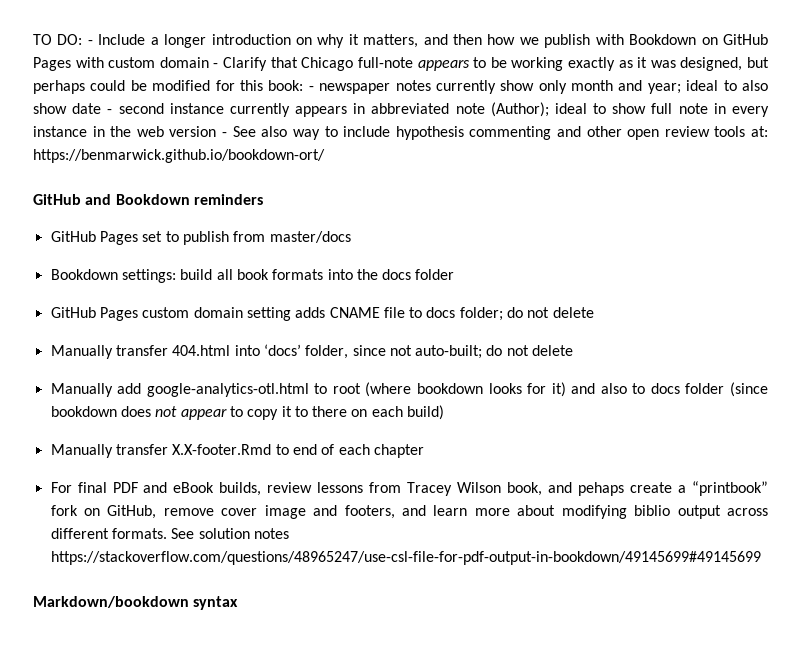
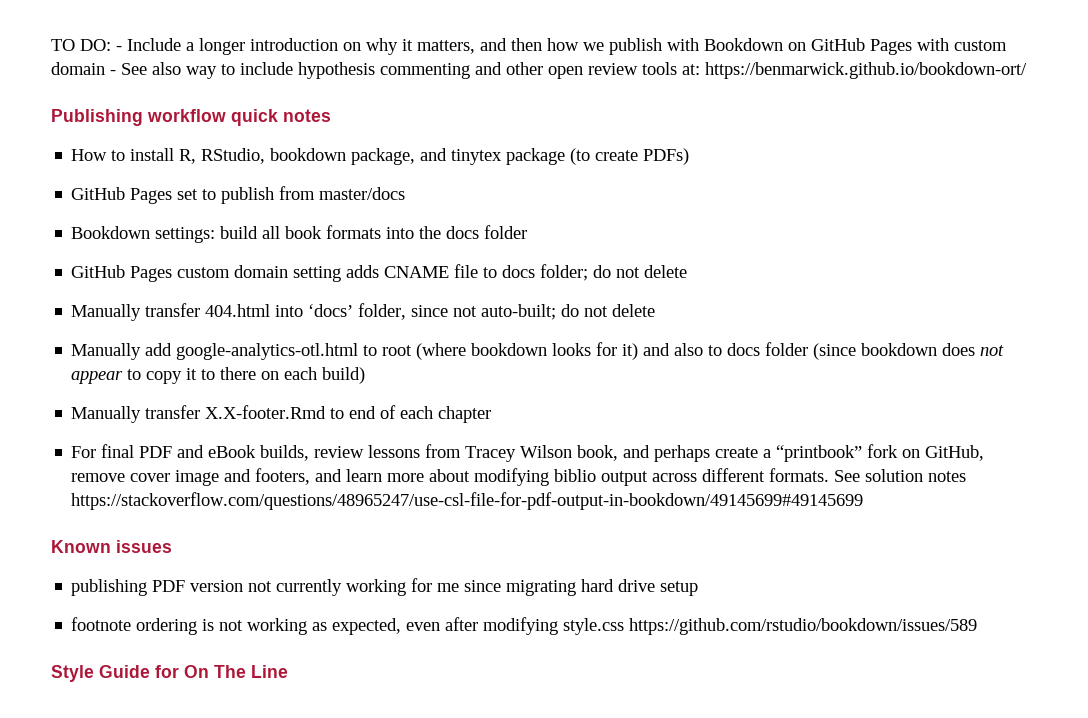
[223,57,769,71] [33,80,769,94] [33,102,769,117] [33,126,228,137] Clarify that Chicago full-note appears to be working exactly as it was designed, but perhaps could be modified for this book: - newspaper notes currently show only month and year; ideal to also show date - second instance currently appears in abbreviated note (Author); ideal to show full note in every instance in the web version - -> (116, 72) none
[33,194,263,205] GitHub and Bookdown reminders -> [51,109,331,126] [71,148,690,165] Publishing workflow quick notes // How to install R, RStudio, bookdown package, and tinytex package (to create PDFs)
[578,482,625,496] pehaps -> [654,445,711,462] perhaps
[33,596,239,610] Markdown/bookdown syntax -> [51,540,172,553] [71,578,699,596] [71,617,978,635] [51,665,288,682] Known issues // publishing PDF version not currently working for me since migrating hard drive setup // footnote ordering is not working as expected, even after modifying style.css https://github.com/rstudio/bookdown/issues/589 // Style Guide for On The Line

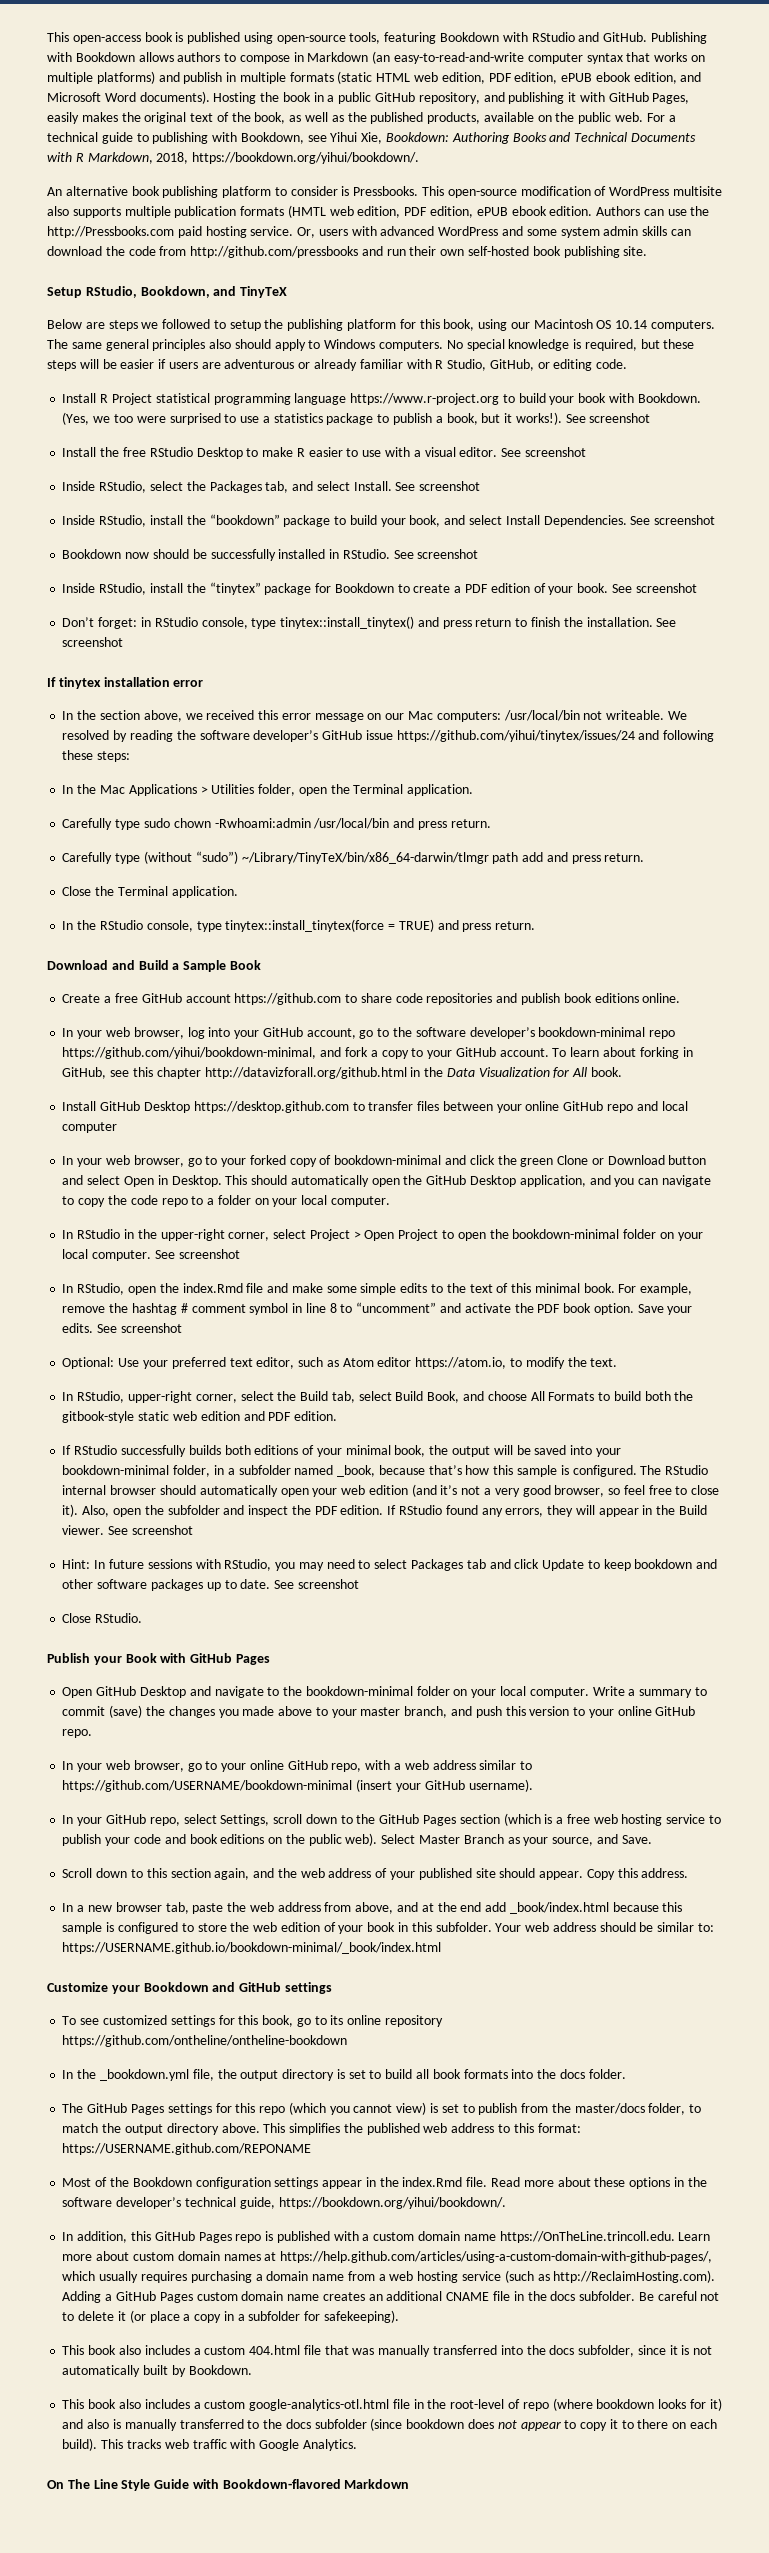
[51,38,1007,55] [51,62,1027,79] [51,109,331,126] [71,148,690,165] [71,186,406,204] [71,226,216,243] TO DO: - Include a longer introduction on why it matters, and then how we publish with Bookdown on GitHub Pages with custom domain - See also way to include hypothesis commenting and other open review tools at: https://benmarwick.github.io/bookdown-ort/ // Publishing workflow quick notes // How to install R, RStudio, bookdown package, and tinytex package (to create PDFs) // GitHub Pages set to publish from master/docs // Bookdown settings: -> [47,32,707,44] [47,51,705,64] [47,71,702,84] [47,91,690,104] [47,112,676,124] [47,132,696,144] [47,152,420,164] [47,186,722,198] [47,205,710,218] [47,226,691,238] [47,246,648,258] [47,286,288,298] [47,319,716,331] [47,339,695,351] [47,359,628,371] [62,393,701,405] [62,412,651,425] [62,447,586,459] [62,481,481,493] [62,514,716,527] [62,549,479,561] [62,582,697,595] [62,616,677,629] [62,637,124,647] [47,677,204,689] [62,710,687,722] [62,730,715,742] [62,750,131,762] [62,784,474,796] [62,818,491,830] [62,851,645,864] [62,886,238,898] [62,919,536,932] [47,960,261,972] [62,993,681,1005] [62,1027,676,1039] [62,1047,693,1059] [62,1067,622,1079] [62,1101,688,1113] [62,1122,118,1133] [62,1155,707,1167] [62,1175,711,1187] [62,1195,390,1207] [62,1229,703,1241] [62,1249,240,1261] [62,1283,693,1295] [62,1302,693,1315] [62,1323,182,1333] [62,1357,618,1369] [62,1391,694,1403] [62,1411,338,1423] [62,1445,621,1457] [62,1465,709,1477] [62,1484,720,1497] [62,1504,707,1517] [62,1525,193,1535] [62,1559,718,1571] [62,1579,359,1591] [62,1613,143,1623] [47,1653,270,1665] [62,1686,707,1698] [62,1705,696,1718] [62,1729,93,1738] [62,1760,533,1772] [62,1779,533,1792] [62,1813,721,1826] [62,1833,652,1846] [62,1868,689,1880] [62,1902,683,1914] [62,1922,714,1934] [62,1942,442,1954] [47,1982,332,1994] [62,2015,443,2027] [62,2035,348,2047] [62,2069,382,2081] This open-access book is published using open-source tools, featuring Bookdown with RStudio and GitHub. Publishing with Bookdown allows authors to compose in Markdown (an easy-to-read-and-write computer syntax that works on multiple platforms) and publish in multiple formats (static HTML web edition, PDF edition, ePUB ebook edition, and Microsoft Word documents). Hosting the book in a public GitHub repository, and publishing it with GitHub Pages, easily makes the original text of the book, as well as the published products, available on the public web. For a technical guide to publishing with Bookdown, see Yihui Xie, Bookdown: Authoring Books and Technical Documents with R Markdown, 2018, https://bookdown.org/yihui/bookdown/. // An alternative book publishing platform to consider is Pressbooks. This open-source modification of WordPress multisite also supports multiple publication formats (HMTL web edition, PDF edition, ePUB ebook edition. Authors can use the http://Pressbooks.com paid hosting service. Or, users with advanced WordPress and some system admin skills can download the code from http://github.com/pressbooks and run their own self-hosted book publishing site. // Setup RStudio, Bookdown, and TinyTeX // Below are steps we followed to setup the publishing platform for this book, using our Macintosh OS 10.14 computers. The same general principles also should apply to Windows computers. No special knowledge is required, but these steps will be easier if users are adventurous or already familiar with R Studio, GitHub, or editing code. // Install R Project statistical programming language https://www.r-project.org to build your book with Bookdown. (Yes, we too were surprised to use a statistics package to publish a book, but it works!). See screenshot // Install the free RStudio Desktop to make R easier to use with a visual editor. See screenshot // Inside RStudio, select the Packages tab, and select Install. See screenshot // Inside RStudio, install the “bookdown” package to build your book, and select Install Dependencies. See screenshot // Bookdown now should be successfully installed in RStudio. See screenshot // Inside RStudio, install the “tinytex” package for Bookdown to create a PDF edition of your book. See screenshot // Don’t forget: in RStudio console, type tinytex::install_tinytex() and press return to finish the installation. See screenshot // If tinytex installation error // In the section above, we received this error message on our Mac computers: /usr/local/bin not writeable. We resolved by reading the software developer’s GitHub issue https://github.com/yihui/tinytex/issues/24 and following these steps: // In the Mac Applications > Utilities folder, open the Terminal application. // Carefully type sudo chown -Rwhoami:admin /usr/local/bin and press return. // Carefully type (without “sudo”) ~/Library/TinyTeX/bin/x86_64-darwin/tlmgr path add and press return. // Close the Terminal application. // In the RStudio console, type tinytex::install_tinytex(force = TRUE) and press return. // Download and Build a Sample Book // Create a free GitHub account https://github.com to share code repositories and publish book editions online. // In your web browser, log into your GitHub account, go to the software developer’s bookdown-minimal repo https://github.com/yihui/bookdown-minimal, and fork a copy to your GitHub account. To learn about forking in GitHub, see this chapter http://datavizforall.org/github.html in the Data Visualization for All book. // Install GitHub Desktop https://desktop.github.com to transfer files between your online GitHub repo and local computer // In your web browser, go to your forked copy of bookdown-minimal and click the green Clone or Download button and select Open in Desktop. This should automatically open the GitHub Desktop application, and you can navigate to copy the code repo to a folder on your local computer. // In RStudio in the upper-right corner, select Project > Open Project to open the bookdown-minimal folder on your local computer. See screenshot // In RStudio, open the index.Rmd file and make some simple edits to the text of this minimal book. For example, remove the hashtag # comment symbol in line 8 to “uncomment” and activate the PDF book option. Save your edits. See screenshot // Optional: Use your preferred text editor, such as Atom editor https://atom.io, to modify the text. // In RStudio, upper-right corner, select the Build tab, select Build Book, and choose All Formats to build both the gitbook-style static web edition and PDF edition. // If RStudio successfully builds both editions of your minimal book, the output will be saved into your bookdown-minimal folder, in a subfolder named _book, because that’s how this sample is configured. The RStudio internal browser should automatically open your web edition (and it’s not a very good browser, so feel free to close it). Also, open the subfolder and inspect the PDF edition. If RStudio found any errors, they will appear in the Build viewer. See screenshot // Hint: In future sessions with RStudio, you may need to select Packages tab and click Update to keep bookdown and other software packages up to date. See screenshot // Close RStudio. // Publish your Book with GitHub Pages // Open GitHub Desktop and navigate to the bookdown-minimal folder on your local computer. Write a summary to commit (save) the changes you made above to your master branch, and push this version to your online GitHub repo. // In your web browser, go to your online GitHub repo, with a web address similar to https://github.com/USERNAME/bookdown-minimal (insert your GitHub username). // In your GitHub repo, select Settings, scroll down to the GitHub Pages section (which is a free web hosting service to publish your code and book editions on the public web). Select Master Branch as your source, and Save. // Scroll down to this section again, and the web address of your published site should appear. Copy this address. // In a new browser tab, paste the web address from above, and at the end add _book/index.html because this sample is configured to store the web edition of your book in this subfolder. Your web address should be similar to: https://USERNAME.github.io/bookdown-minimal/_book/index.html // Customize your Bookdown and GitHub settings // To see customized settings for this book, go to its online repository https://github.com/ontheline/ontheline-bookdown // In the _bookdown.yml file, the output directory is set to
[484,225,528,239] [71,264,688,282] [71,303,656,321] [71,343,413,360] folder // GitHub Pages custom domain setting adds CNAME file to docs folder; do not delete // Manually transfer 404.html into ‘docs’ folder, since not auto-built; do not delete // Manually add google-analytics-otl.html to root -> [588,2069,626,2079] [62,2102,702,2115] [62,2123,581,2135] [62,2143,312,2155] [62,2177,707,2189] [62,2197,506,2209] [62,2231,711,2243] [62,2251,713,2263] [62,2270,716,2283] [62,2291,720,2303] [62,2310,399,2323] [62,2345,713,2357] [62,2365,252,2377] [62,2399,549,2411] folder. // The GitHub Pages settings for this repo (which you cannot view) is set to publish from the master/docs folder, to match the output directory above. This simplifies the published web address to this format: https://USERNAME.github.com/REPONAME // Most of the Bookdown configuration settings appear in the index.Rmd file. Read more about these options in the software developer’s technical guide, https://bookdown.org/yihui/bookdown/. // In addition, this GitHub Pages repo is published with a custom domain name https://OnTheLine.trincoll.edu. Learn more about custom domain names at https://help.github.com/articles/using-a-custom-domain-with-github-pages/, which usually requires purchasing a domain name from a web hosting service (such as http://ReclaimHosting.com). Adding a GitHub Pages custom domain name creates an additional CNAME file in the docs subfolder. Be careful not to delete it (or place a copy in a subfolder for safekeeping). // This book also includes a custom 404.html file that was manually transferred into the docs subfolder, since it is not automatically built by Bookdown. // This book also includes a custom google-analytics-otl.html file in the root-level of repo
[708,342,809,356] to docs folder -> [112,2419,367,2431] is manually transferred to the docs subfolder
[322,367,366,384] [71,405,492,423] [71,444,985,462] [71,468,967,486] [71,492,864,510] [51,540,172,553] [71,578,699,596] [71,617,978,635] [51,665,288,682] build) // Manually transfer X.X-footer.Rmd to end of each chapter // For final PDF and eBook builds, review lessons from Tracey Wilson book, and perhaps create a “printbook” fork on GitHub, remove cover image and footers, and learn more about modifying biblio output across different formats. See solution notes https://stackoverflow.com/questions/48965247/use-csl-file-for-pdf-output-in-bookdown/49145699#49145699 // Known issues // publishing PDF version not currently working for me since migrating hard drive setup // footnote ordering is not working as expected, even after modifying style.css https://github.com/rstudio/bookdown/issues/589 // Style Guide for On The Line -> [62,2438,357,2451] [47,2479,410,2491] build). This tracks web traffic with Google Analytics. // On The Line Style Guide with Bookdown-flavored Markdown

